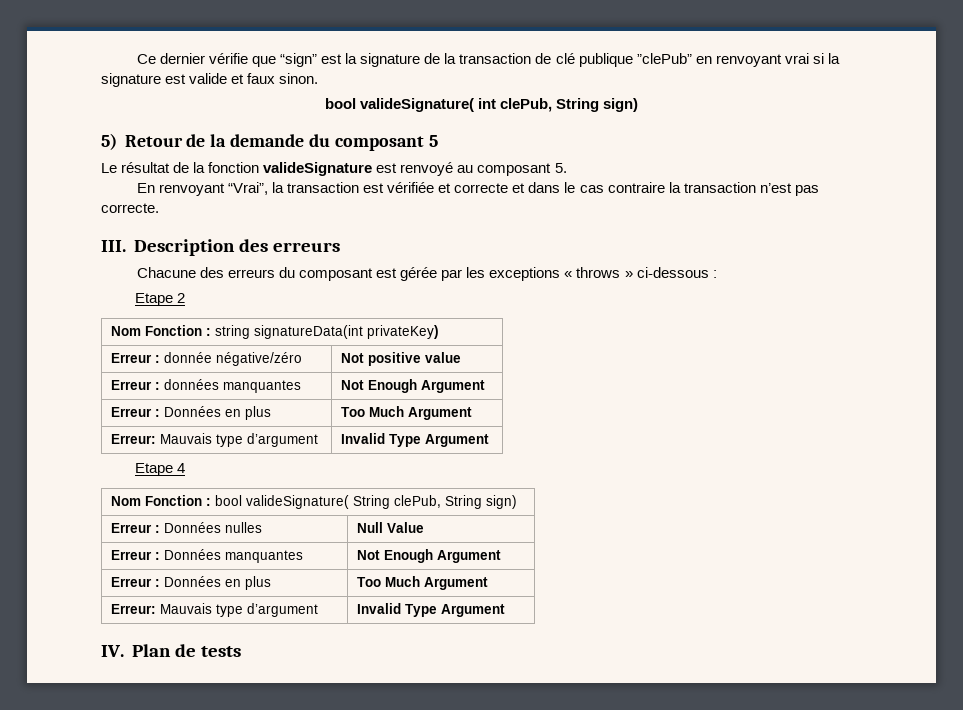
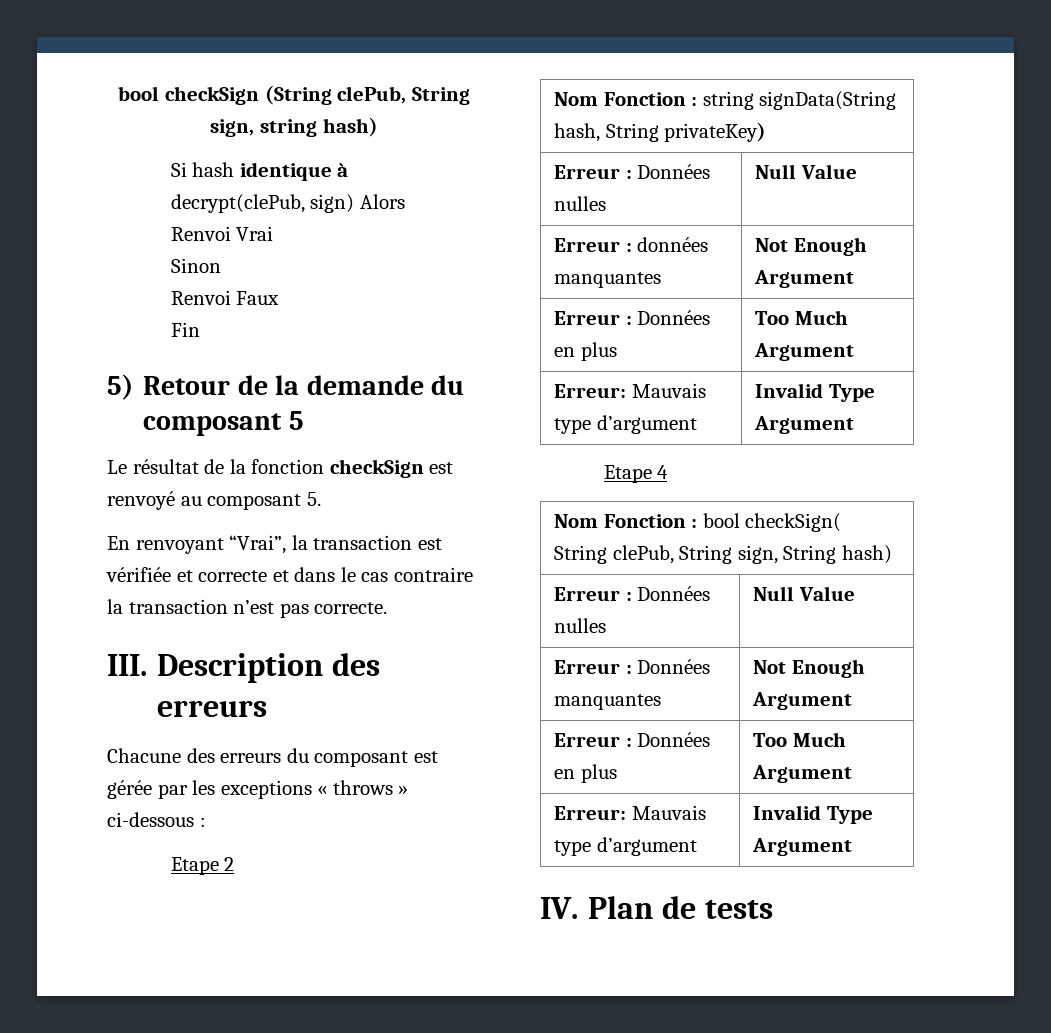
[136,53,840,67] [101,73,319,87] [324,98,639,112] Ce dernier vérifie que “sign” est la signature de la transaction de clé publique ”clePub” en renvoyant vrai si la signature est valide et faux sinon. // bool valideSignature( int clePub, String sign) -> [118,85,470,105] [210,117,378,137] [170,162,349,181] [170,194,405,213] [170,226,274,241] [170,258,221,273] [170,290,280,305] [170,322,200,337] bool checkSign (String clePub, String sign, string hash) // Si hash identique à decrypt(clePub, sign) Alors // Renvoi Vrai // Sinon // Renvoi Faux // Fin
[263,162,373,176] valideSignature -> [329,459,424,478] checkSign
[254,325,364,339] signatureData(int -> [759,91,897,110] [554,123,659,142] signData(String hash, String
[164,352,303,366] [341,352,462,366] donnée négative/zéro | Not positive value -> [637,164,711,179] [554,196,607,211] [755,164,857,179] Données nulles | Null Value
[246,495,350,509] valideSignature( -> [745,513,842,532] checkSign(
[486,495,518,509] sign) -> [737,545,892,564] sign, String hash)

